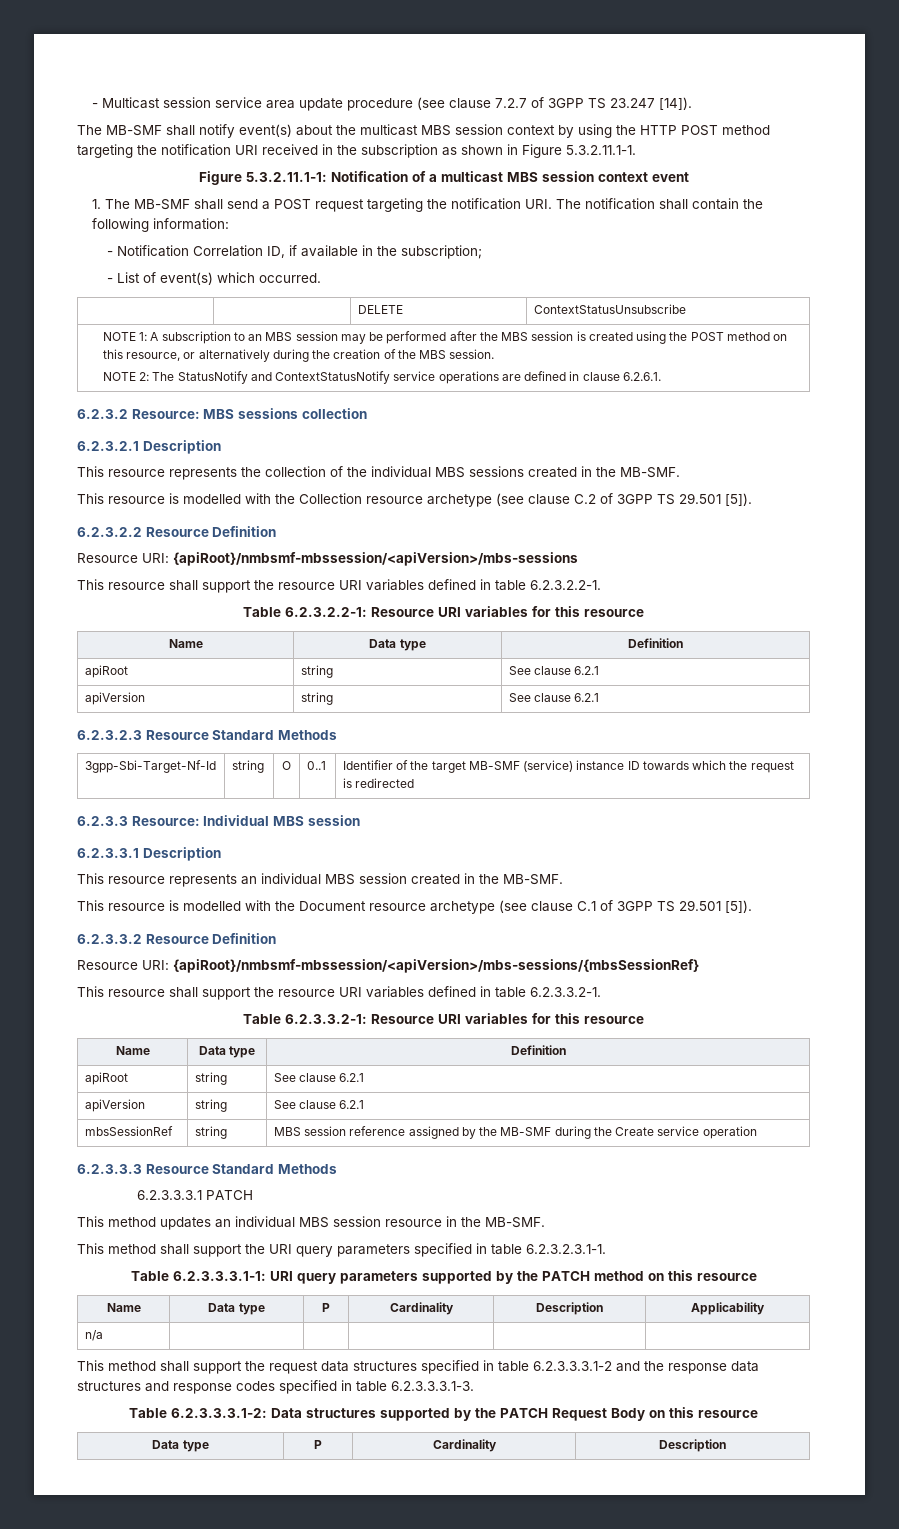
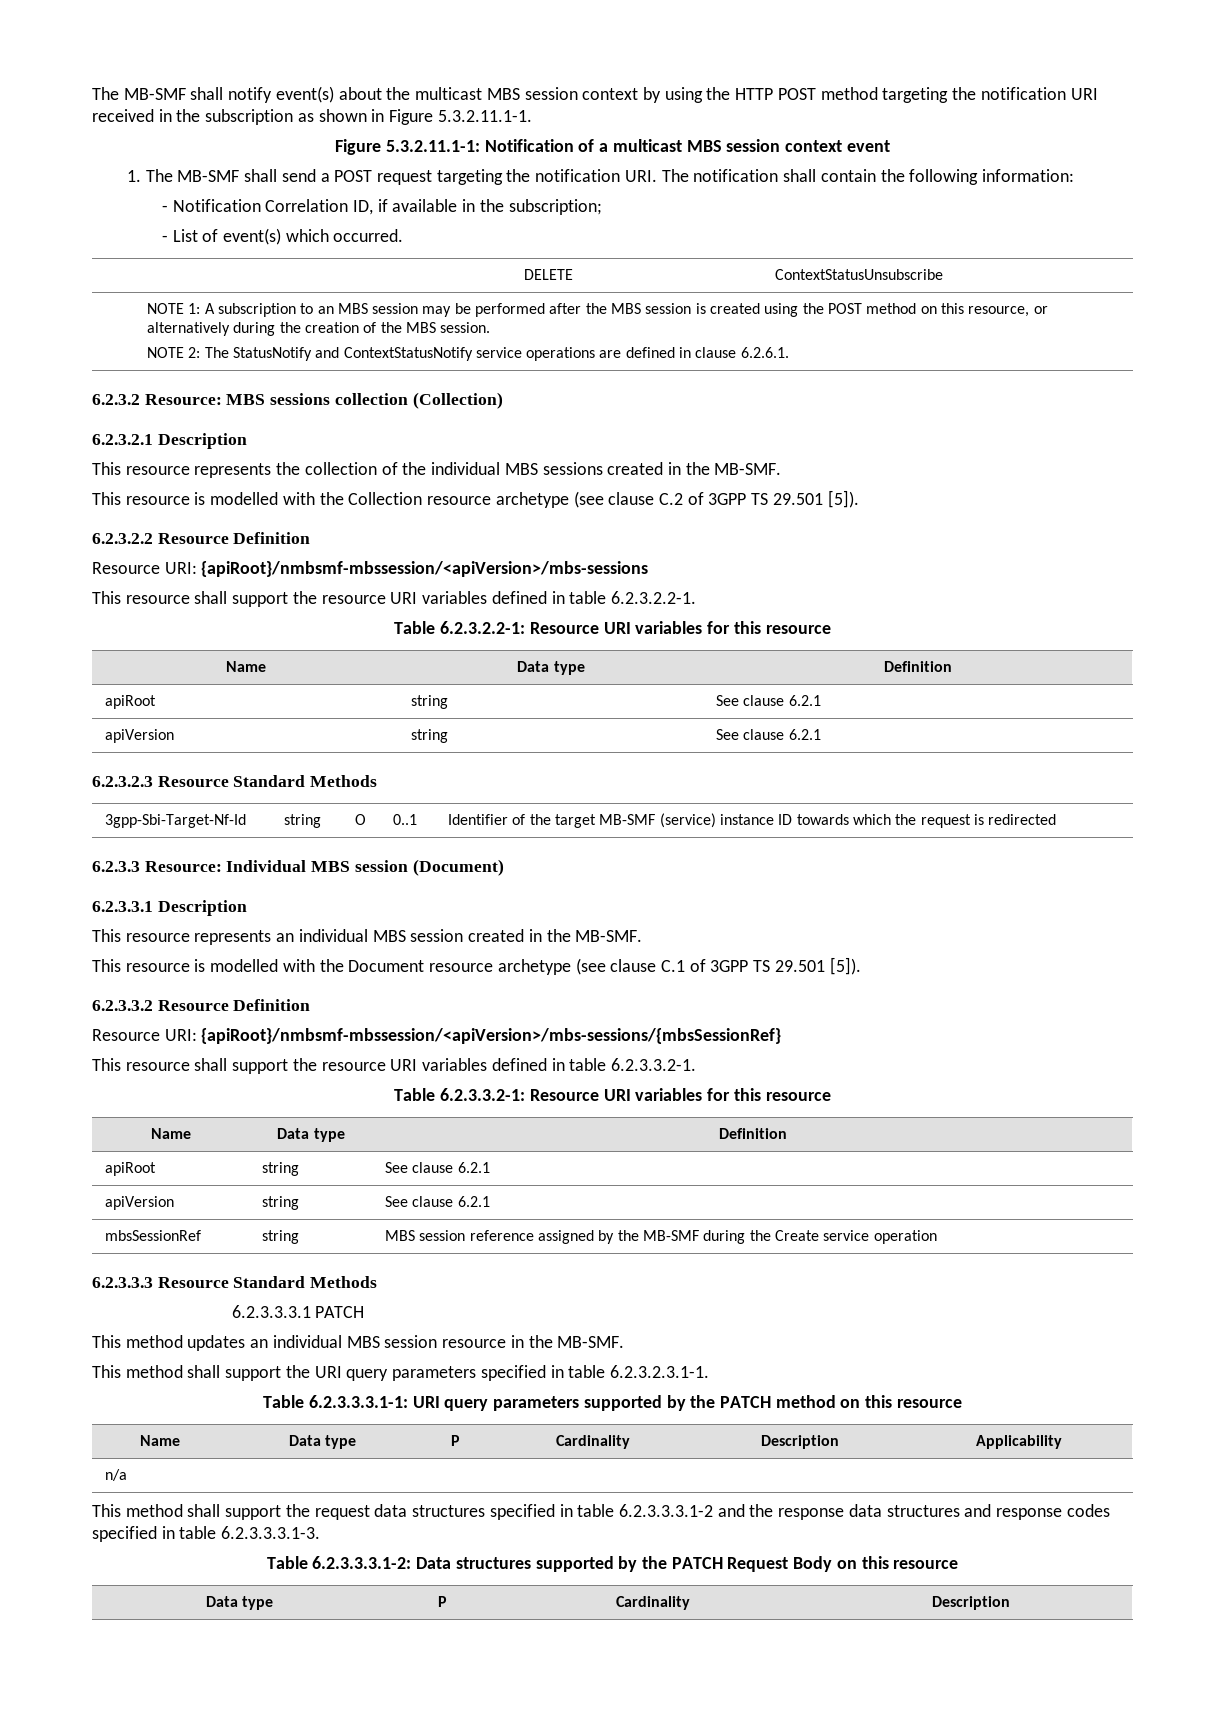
[91,97,692,111] - Multicast session service area update procedure (see clause 7.2.7 of 3GPP TS 23.247 [14]). // -> (92, 93) none
(367, 413) none -> [412,392,503,409] (Collection)
(360, 820) none -> [412,859,504,876] (Document)

